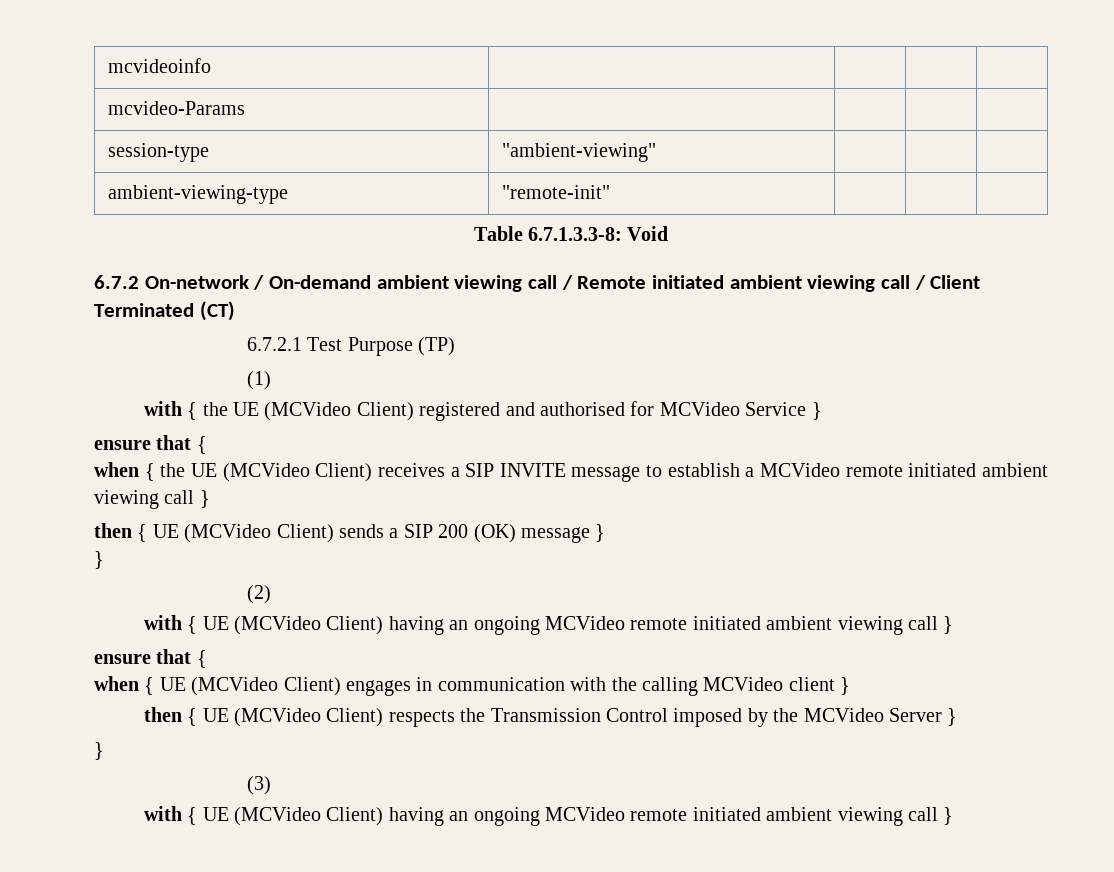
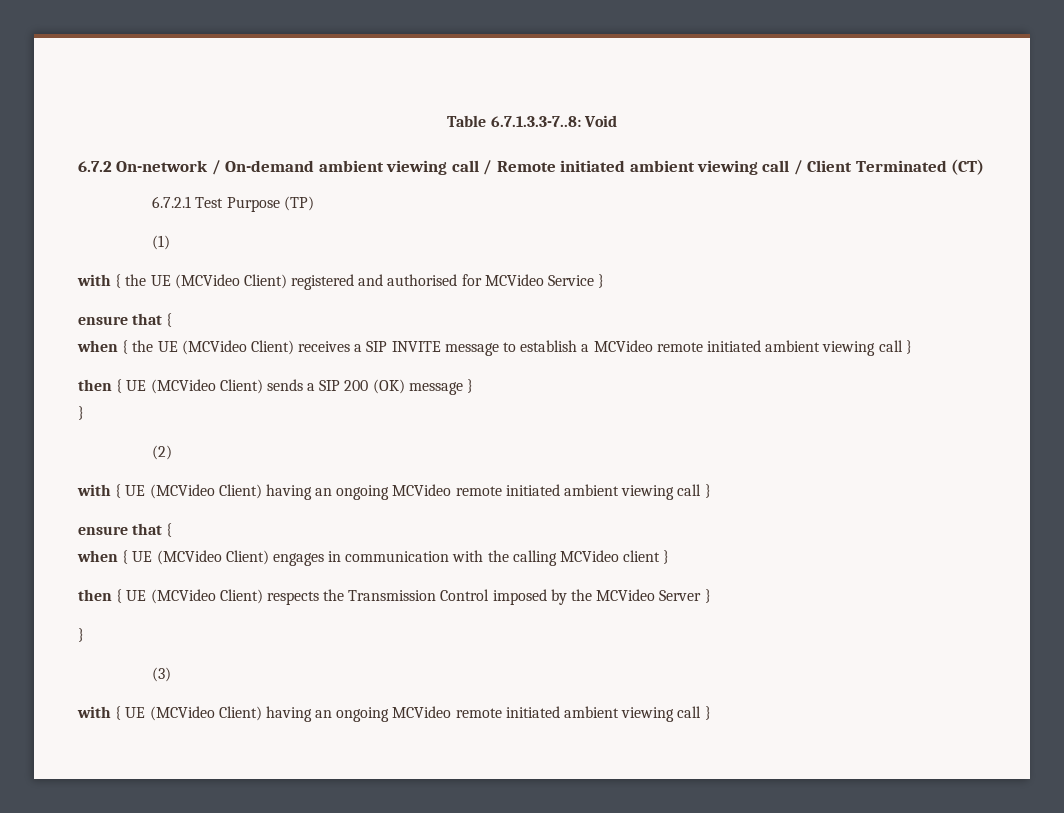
[107,58,211,73] [107,101,245,115] [107,143,209,162] [501,143,656,162] [107,185,288,204] [501,185,610,199] [473,226,622,241] mcvideoinfo | | | | // mcvideo-Params | | | | // session-type | "ambient-viewing" | | | // ambient-viewing-type | "remote-init" | | | // Table 6.7.1.3.3-8: -> [447,115,581,127] Table 6.7.1.3.3-7..8:

